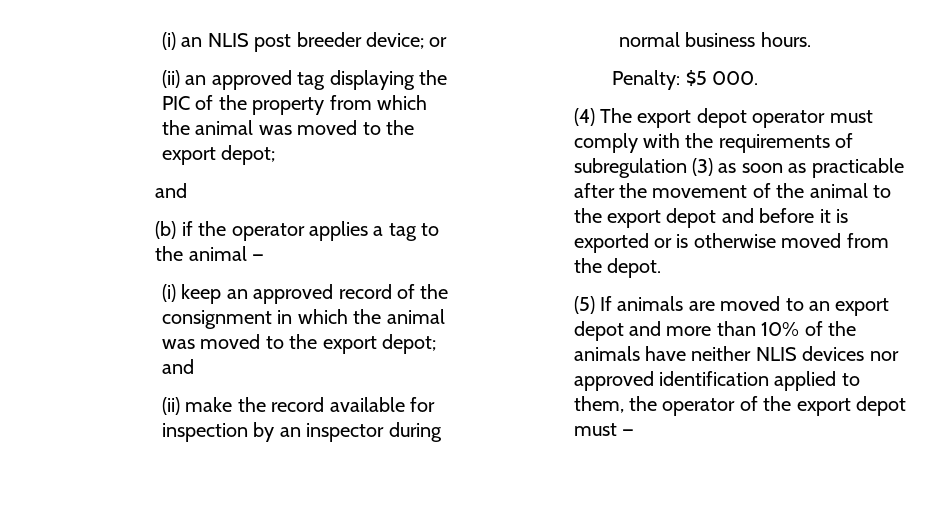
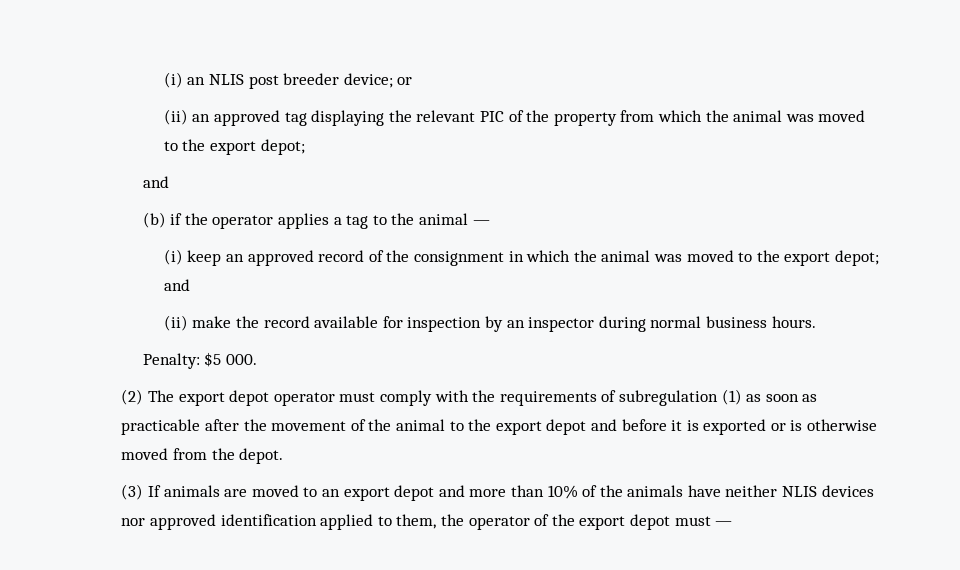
(447, 77) none -> [416,110,476,122] relevant
[573,108,595,126] (4) -> [121,389,144,405] (2)
[691,158,713,176] (3) -> [721,389,742,405] (1)
[573,296,595,314] (5) -> [121,484,144,500] (3)

